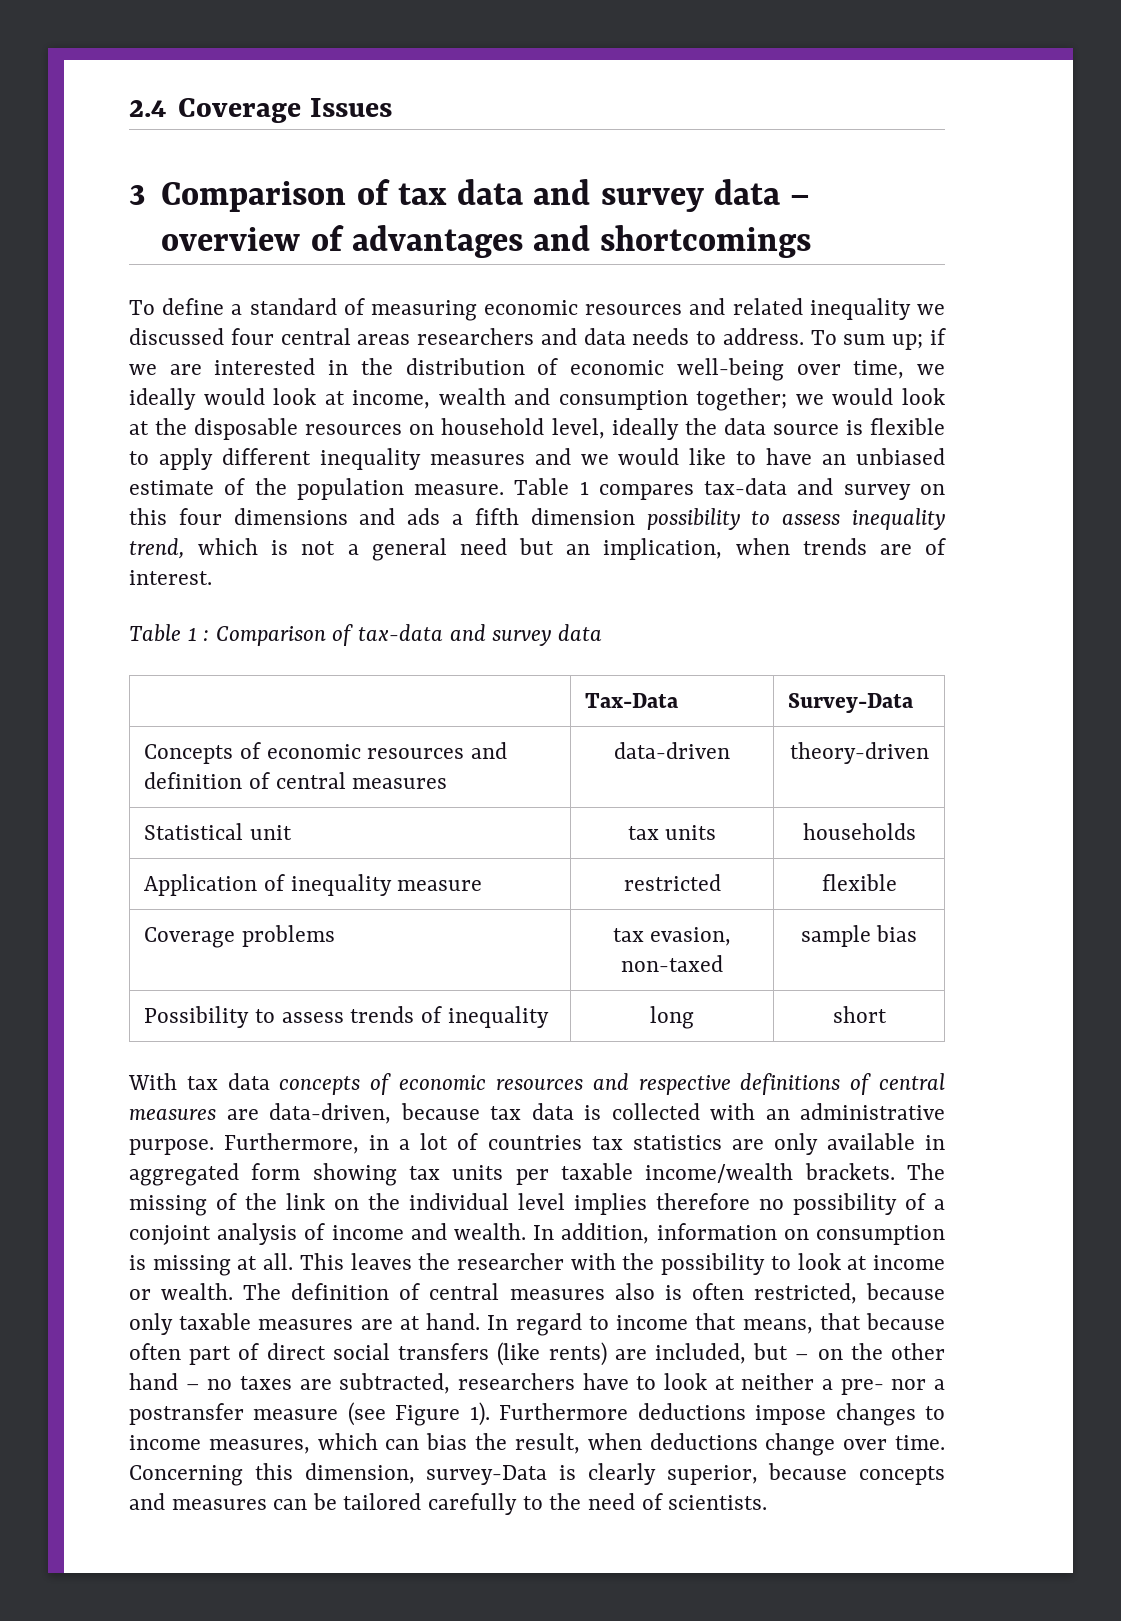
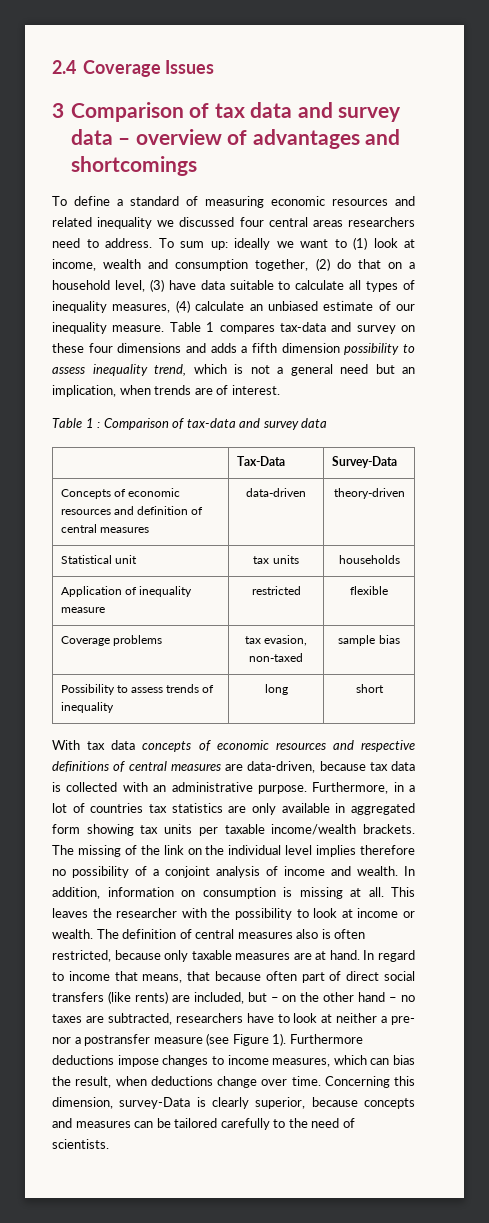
[540,328,690,345] and data needs -> [52,238,80,248] need
[892,328,946,350] [129,358,946,381] [129,388,265,410] up; if we are interested in the distribution of economic well-being over time, we ideally would -> [210,237,367,250] up: ideally we want to (1)
[696,388,945,411] [129,418,946,440] [129,448,813,470] together; we would look at the disposable resources on household level, ideally the data source is flexible to apply different inequality measures and we would like to have -> [255,258,415,271] [52,279,415,292] [52,300,245,313] together, (2) do that on a household level, (3) have data suitable to calculate all types of inequality measures, (4) calculate
[254,478,404,500] the population -> [396,304,415,311] [52,322,107,334] our inequality
[129,508,167,525] this -> [52,343,84,353] these
[407,508,441,525] ads -> [210,343,237,353] adds

